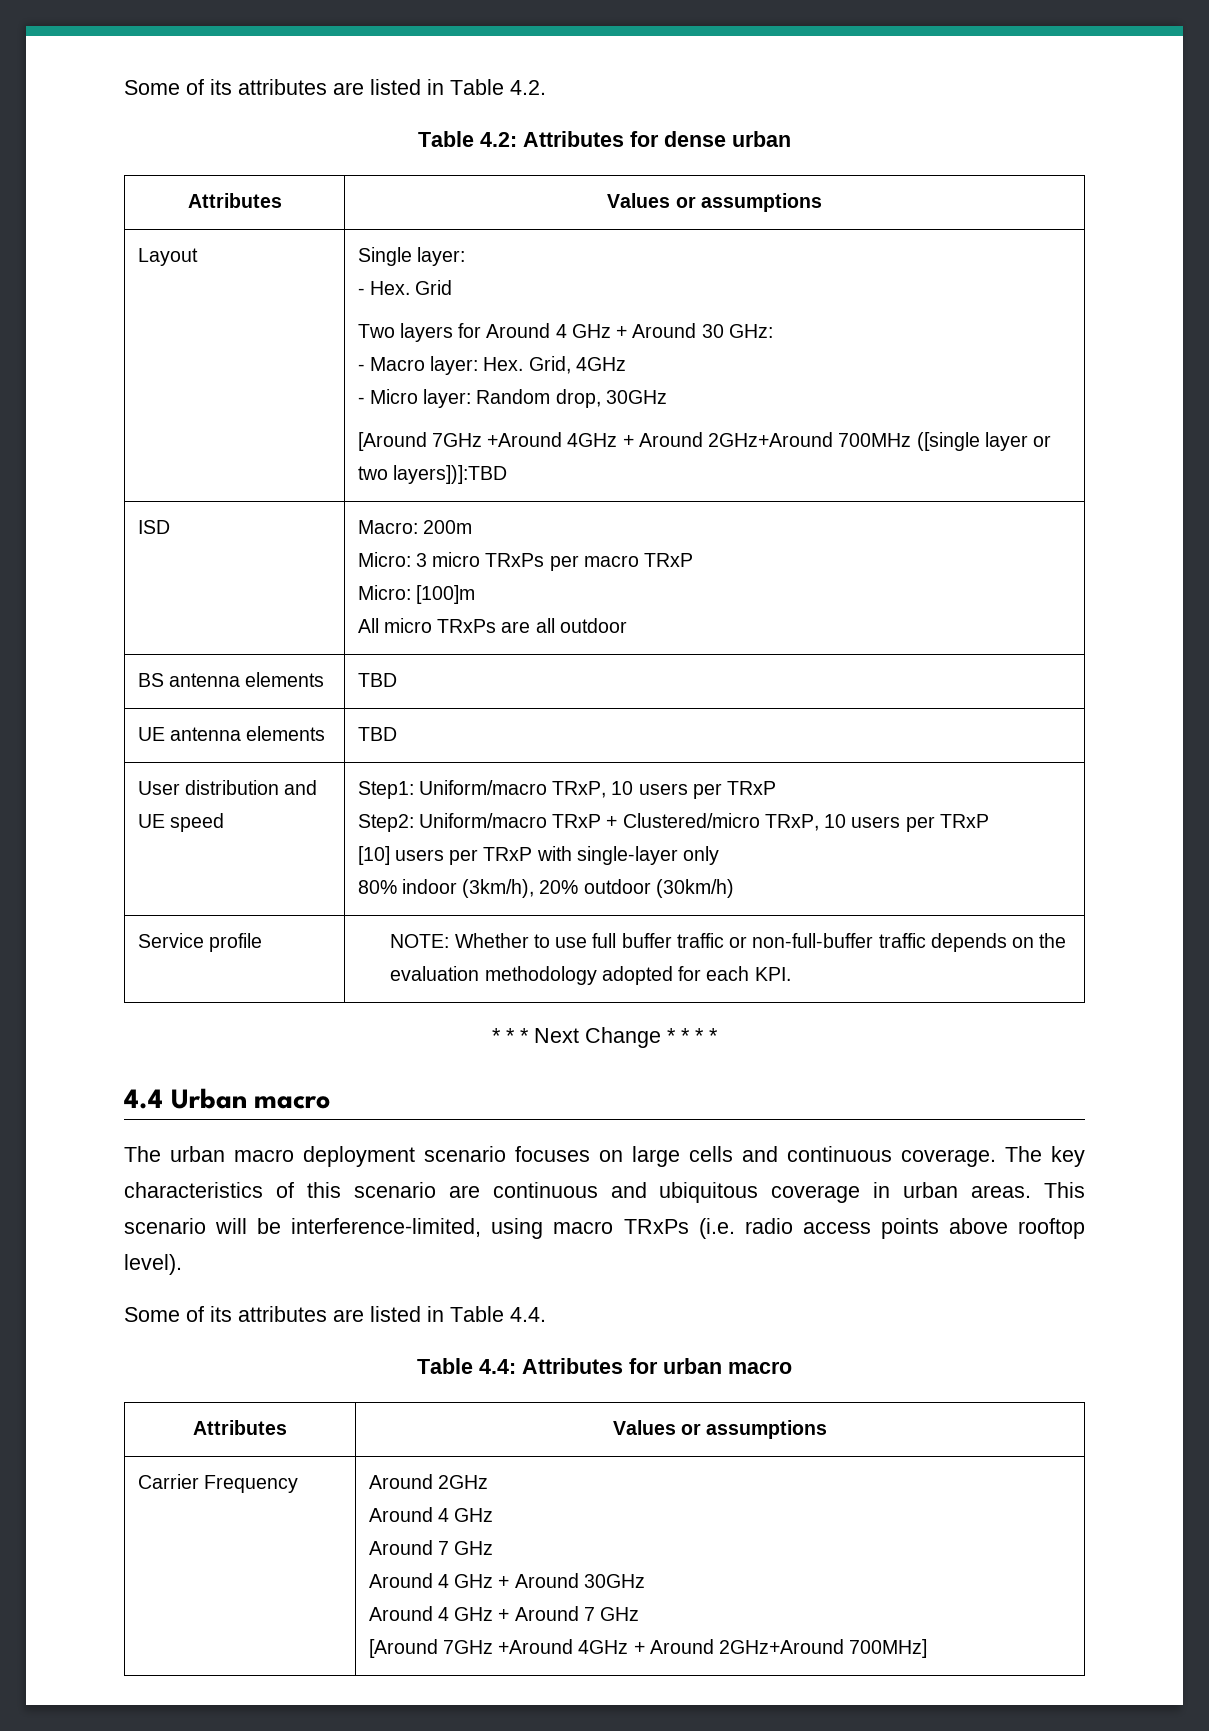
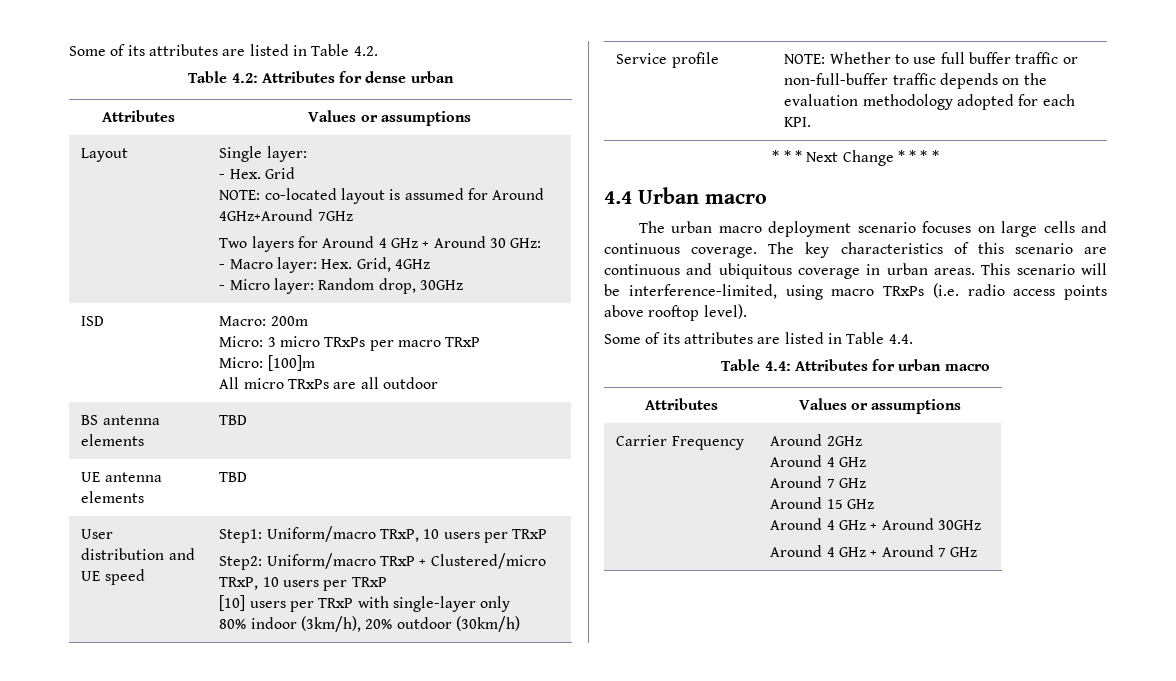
(453, 287) none -> [219,188,545,204] [219,209,353,221] // NOTE: co-located layout is assumed for Around 4GHz+Around 7GHz
[357,432,1052,451] [357,465,507,484] // [Around 7GHz +Around 4GHz + Around 2GHz+Around 700MHz ([single layer or two layers])]:TBD -> (464, 285) none
(494, 1548) none -> [770,497,875,509] // Around 15 GHz
[368,1639,928,1658] // [Around 7GHz +Around 4GHz + Around 2GHz+Around 700MHz] -> (978, 552) none

